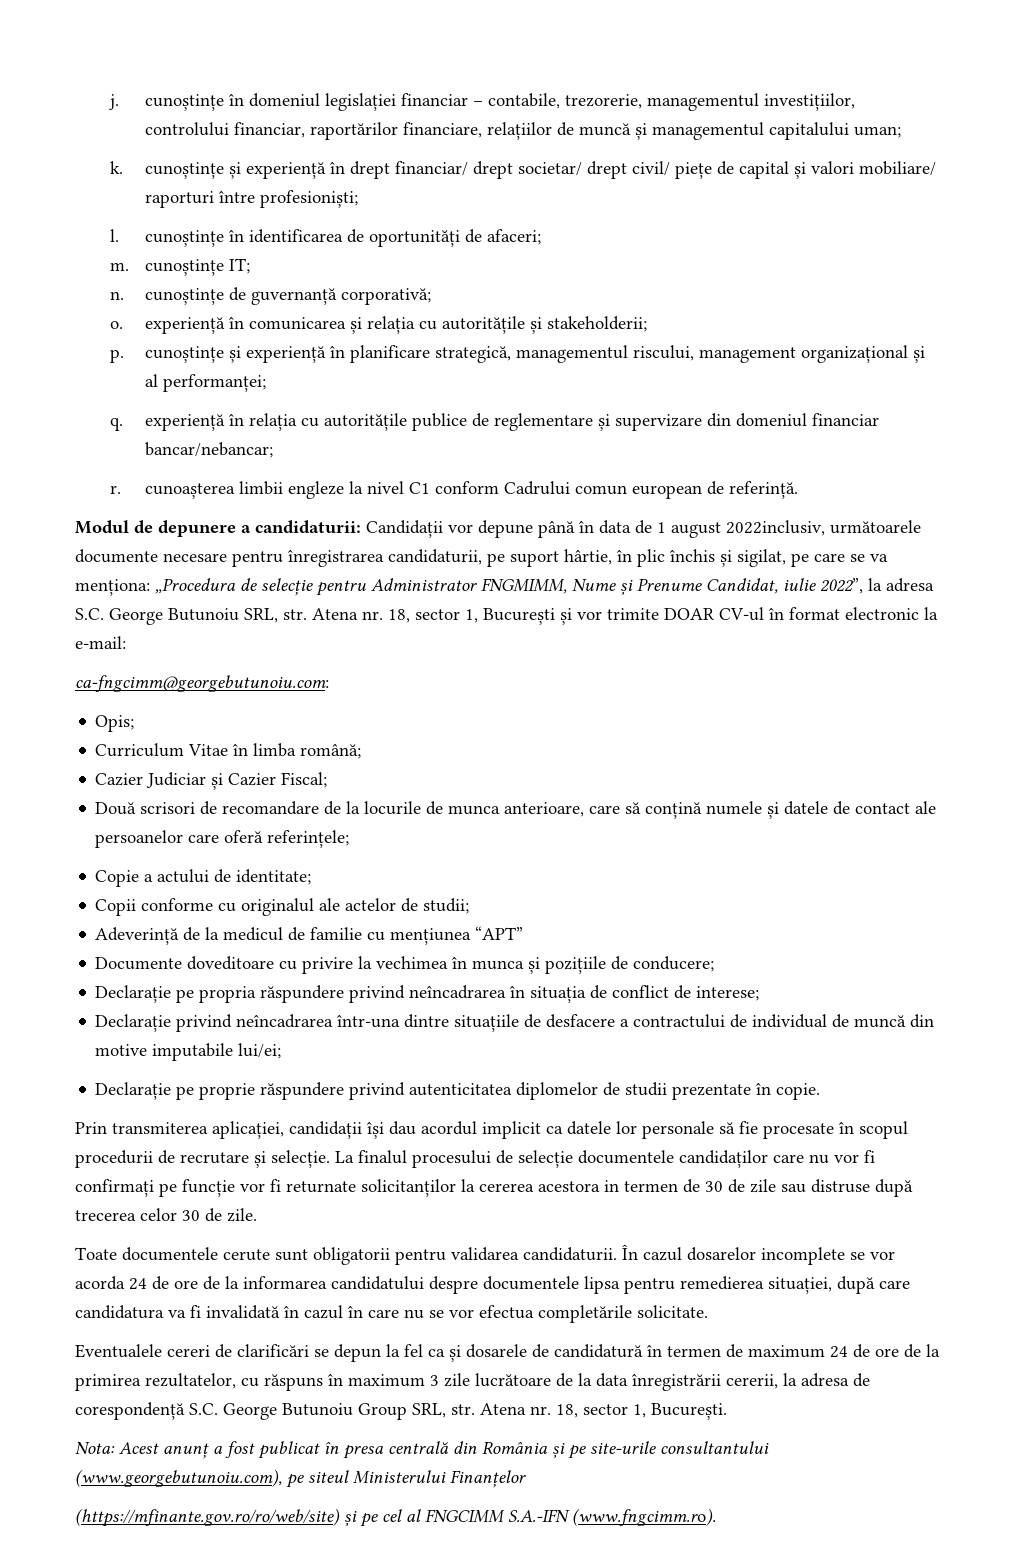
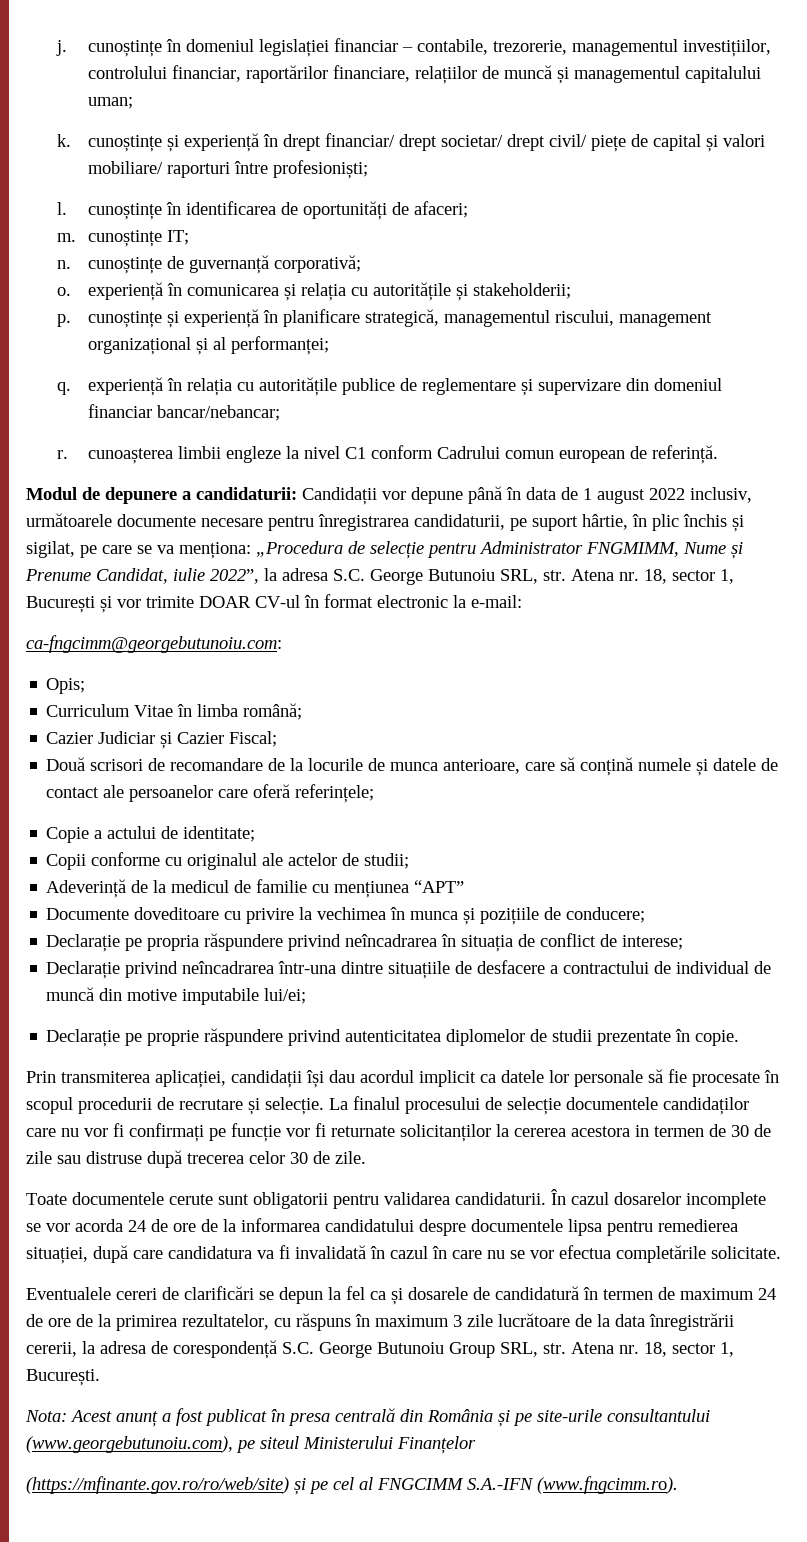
[726,520,825,536] 2022inclusiv, -> [649,487,752,503] 2022 inclusiv,

